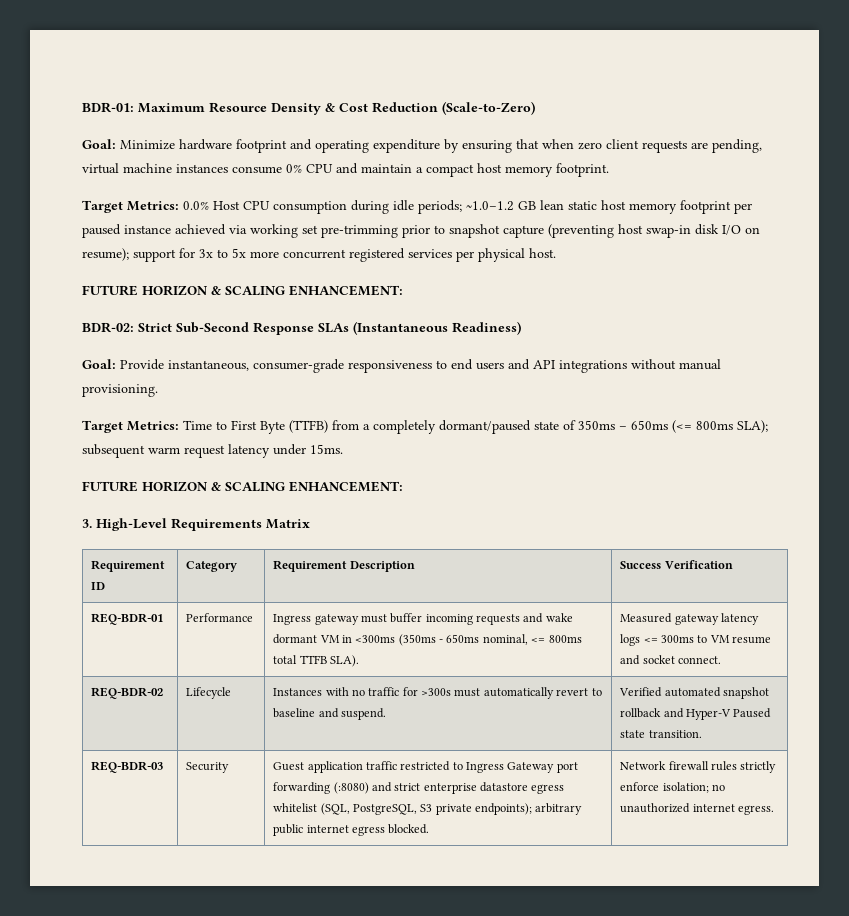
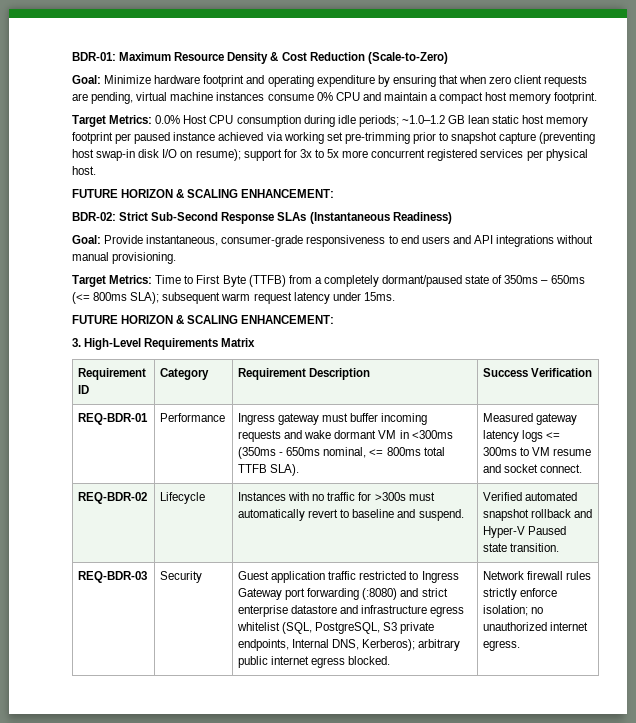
(529, 787) none -> [340,605,428,614] and infrastructure
[475,803,533,815] endpoints); -> [237,639,416,651] endpoints, Internal DNS, Kerberos);

